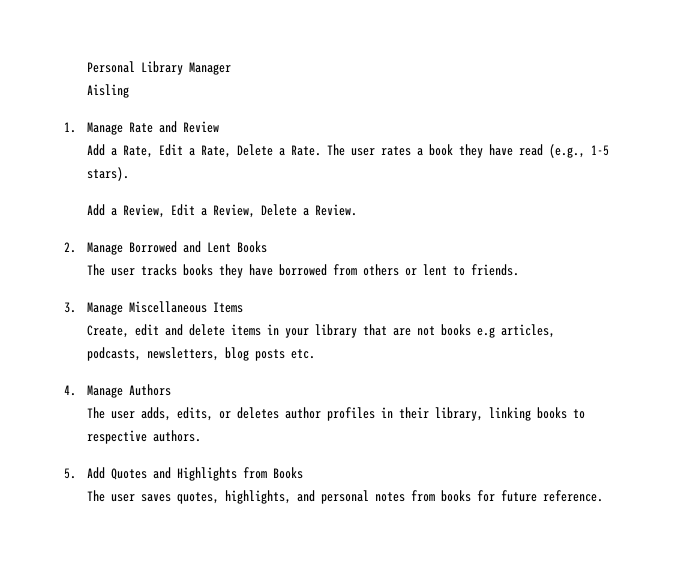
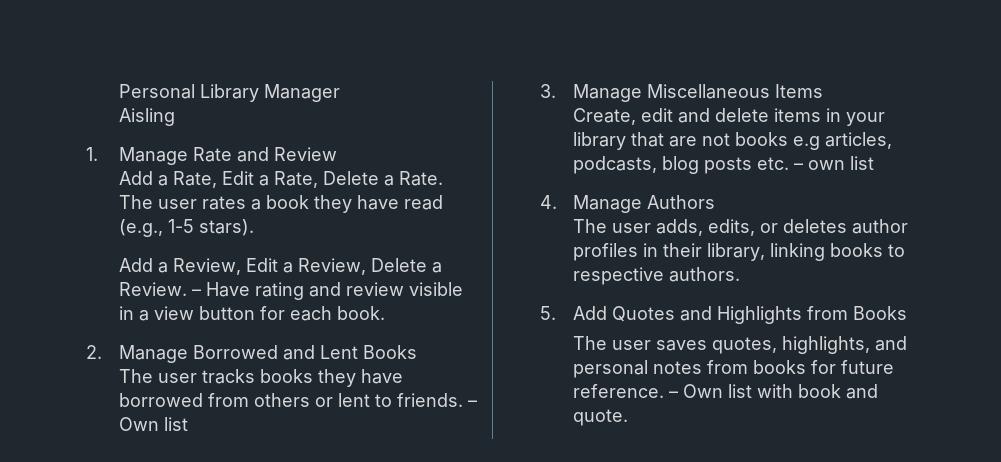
(358, 210) none -> [191,282,463,300] [118,306,385,321] – Have rating and review visible in a view button for each book.
(520, 270) none -> [467,400,477,407] [118,417,188,431] – Own list
[147,347,220,361] newsletters, -> (657, 165) none
(316, 354) none -> [793,156,874,170] – own list
(604, 496) none -> [668,384,878,399] [572,409,628,426] – Own list with book and quote.

